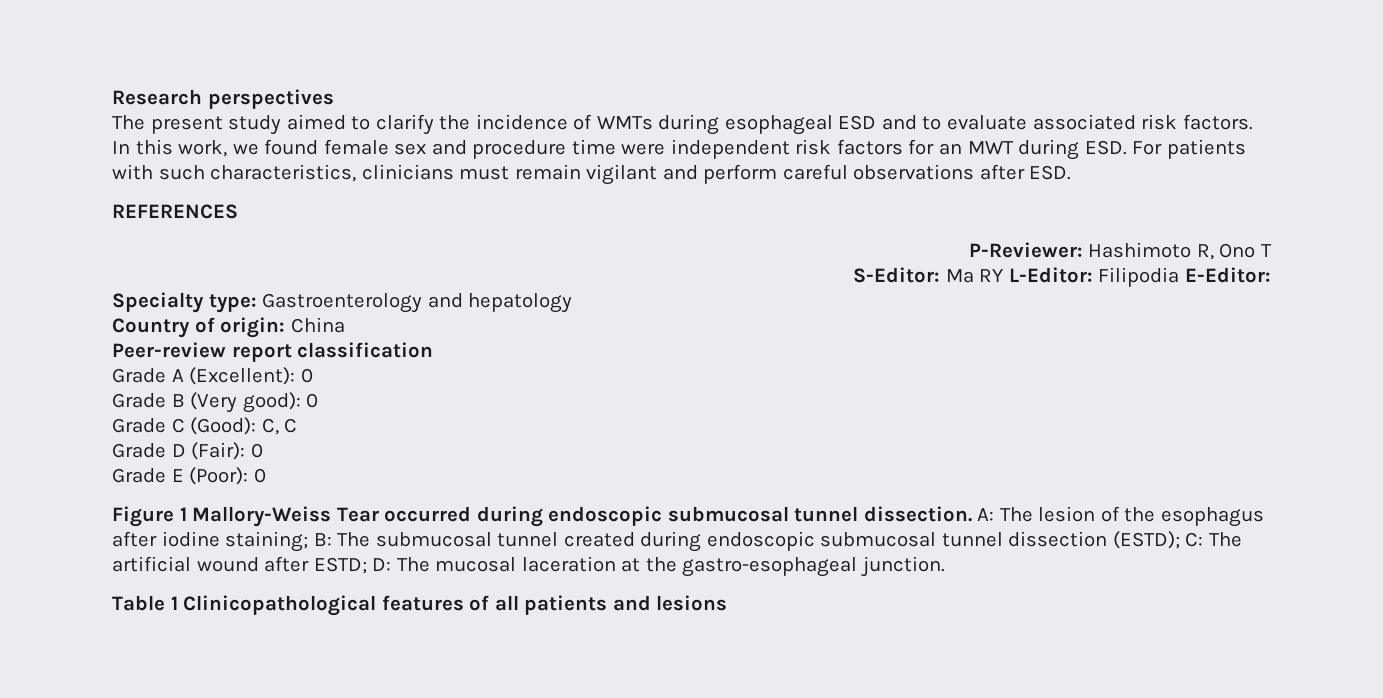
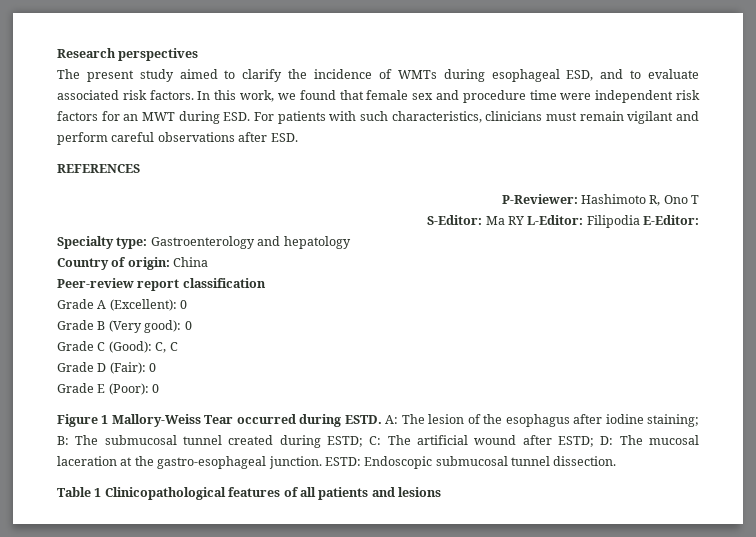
[838,115,877,130] ESD -> [566,70,594,81] ESD,
(319, 147) none -> [339,90,364,100] that
[548,506,972,526] endoscopic submucosal tunnel dissection. -> [344,415,382,424] ESTD.
[706,531,1180,551] endoscopic submucosal tunnel dissection (ESTD); -> [327,436,363,447] ESTD;
(945, 566) none -> [324,456,617,469] ESTD: Endoscopic submucosal tunnel dissection.

